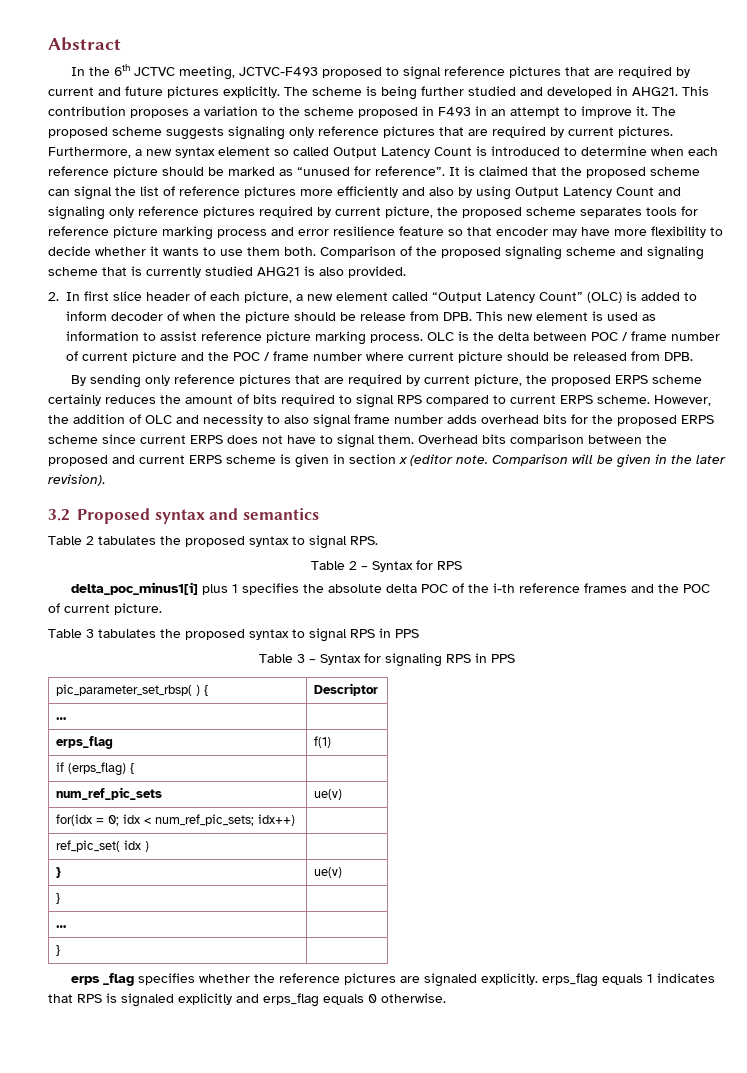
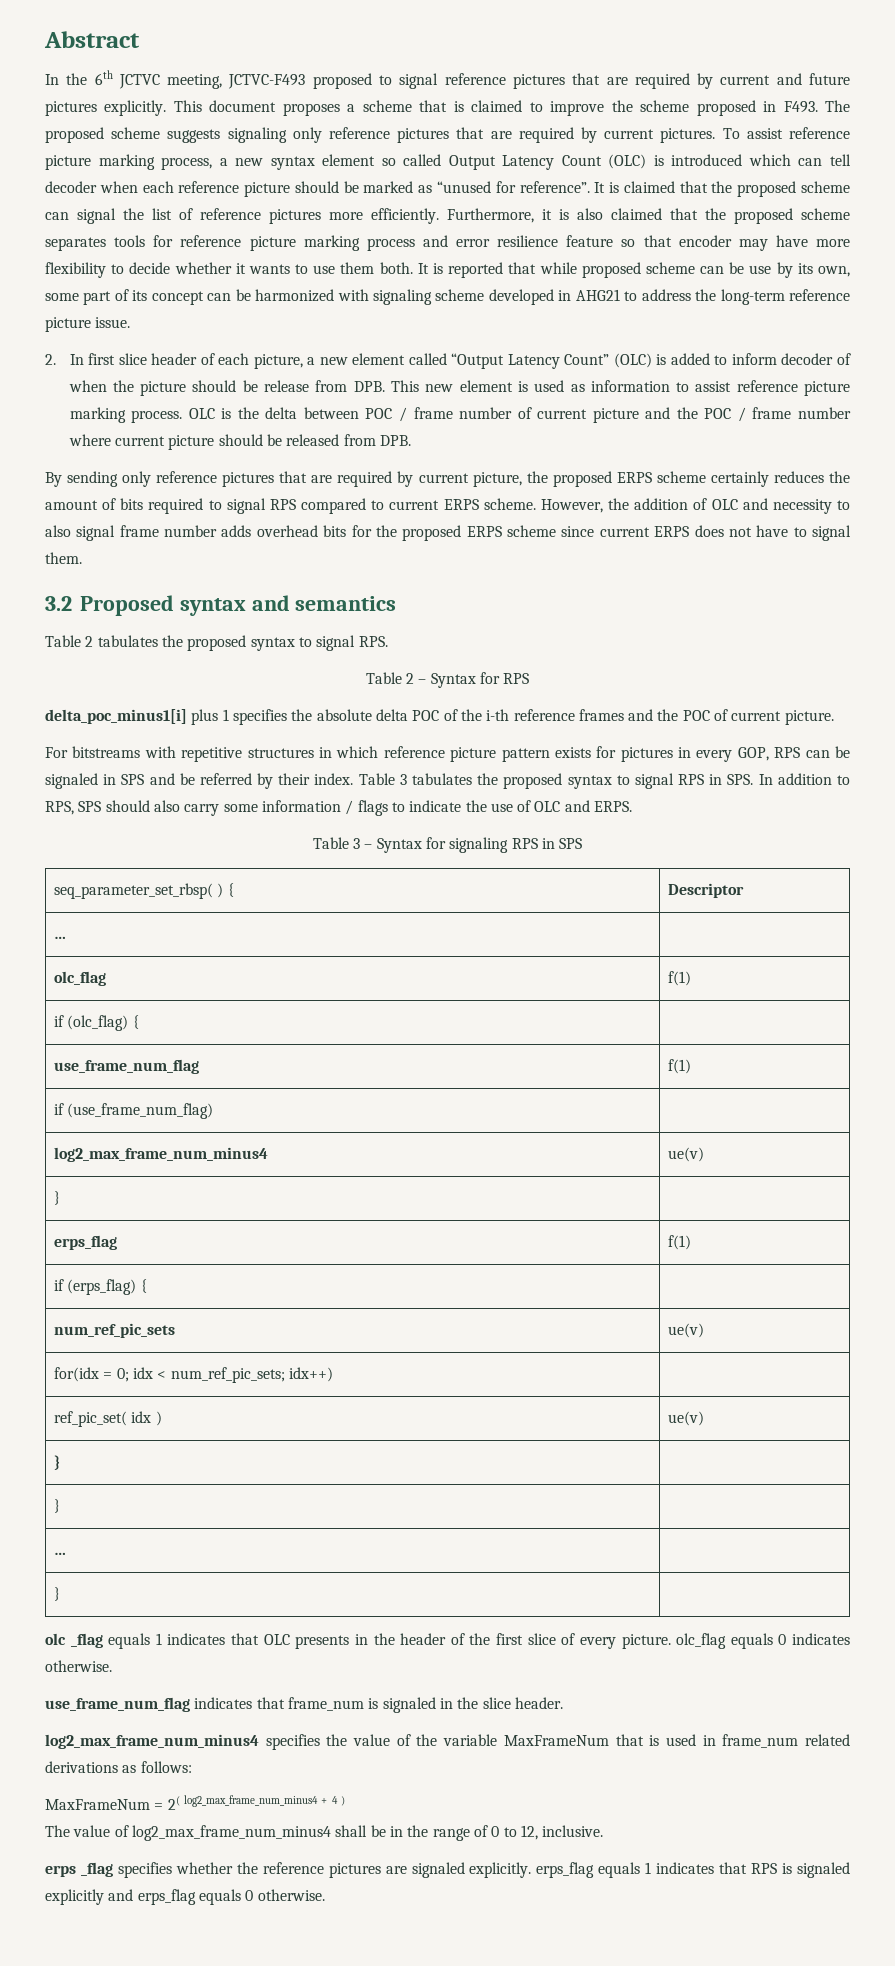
[284,86,709,100] [48,106,648,118] The scheme is being further studied and developed in AHG21. This contribution proposes a variation to the scheme proposed in F493 in an attempt to improve it. -> [173,100,818,116] This document proposes a scheme that is claimed to improve the scheme proposed in F493.
[48,147,131,158] Furthermore, -> [722,127,851,139] [45,154,213,170] To assist reference picture marking process,
(472, 151) none -> [608,154,647,169] (OLC)
[564,146,647,156] to determine -> [748,154,851,166] [45,181,97,193] which can tell decoder
[337,186,681,200] [48,206,433,220] efficiently and also by using Output Latency Count and signaling only reference pictures required by current picture, -> [371,208,698,224] efficiently. Furthermore, it is also claimed that
[320,246,704,260] [48,266,406,278] Comparison of the proposed signaling scheme and signaling scheme that is currently studied AHG21 is also provided. -> [417,262,850,278] [45,289,851,305] [45,317,131,332] It is reported that while proposed scheme can be use by its own, some part of its concept can be harmonized with signaling scheme developed in AHG21 to address the long-term reference picture issue.
[418,434,667,446] [48,454,726,468] [48,474,105,486] Overhead bits comparison between the proposed and current ERPS scheme is given in section x (editor note. Comparison will be given in the later revision). -> (82, 558) none
(162, 609) none -> [45,746,851,762] [45,773,354,789] For bitstreams with repetitive structures in which reference picture pattern exists for pictures in every GOP, RPS can be signaled in SPS and be referred by their index.
[395,629,419,638] PPS -> [727,773,850,785] [45,800,633,816] SPS. In addition to RPS, SPS should also carry some information / flags to indicate the use of OLC and ERPS.
[490,654,515,663] [55,684,192,696] PPS // pic_parameter_set_rbsp( -> [559,838,583,849] [54,883,214,899] SPS // seq_parameter_set_rbsp(
(66, 718) none -> [54,971,107,986] [668,971,692,986] [54,1015,139,1031] [54,1059,200,1074] [668,1059,692,1074] [54,1103,214,1119] [54,1147,269,1162] [668,1147,705,1162] [54,1191,61,1205] // olc_flag | f(1) // if (olc_flag) { | // use_frame_num_flag | f(1) // if (use_frame_num_flag) | // log2_max_frame_num_minus4 | ue(v) // } |
[55,867,61,878] [313,867,342,878] // } | ue(v) -> [668,1411,705,1426] [54,1455,61,1470] ue(v) // } |
(60, 950) none -> [45,1633,850,1649] [45,1660,112,1672] [45,1697,563,1713] [45,1734,851,1750] [45,1761,192,1773] [45,1795,345,1810] [45,1825,604,1841] // olc _flag equals 1 indicates that OLC presents in the header of the first slice of every picture. olc_flag equals 0 indicates otherwise. // use_frame_num_flag indicates that frame_num is signaled in the slice header. // log2_max_frame_num_minus4 specifies the value of the variable MaxFrameNum that is used in frame_num related derivations as follows: // MaxFrameNum = 2( log2_max_frame_num_minus4 + 4 ) // The value of log2_max_frame_num_minus4 shall be in the range of 0 to 12, inclusive.

